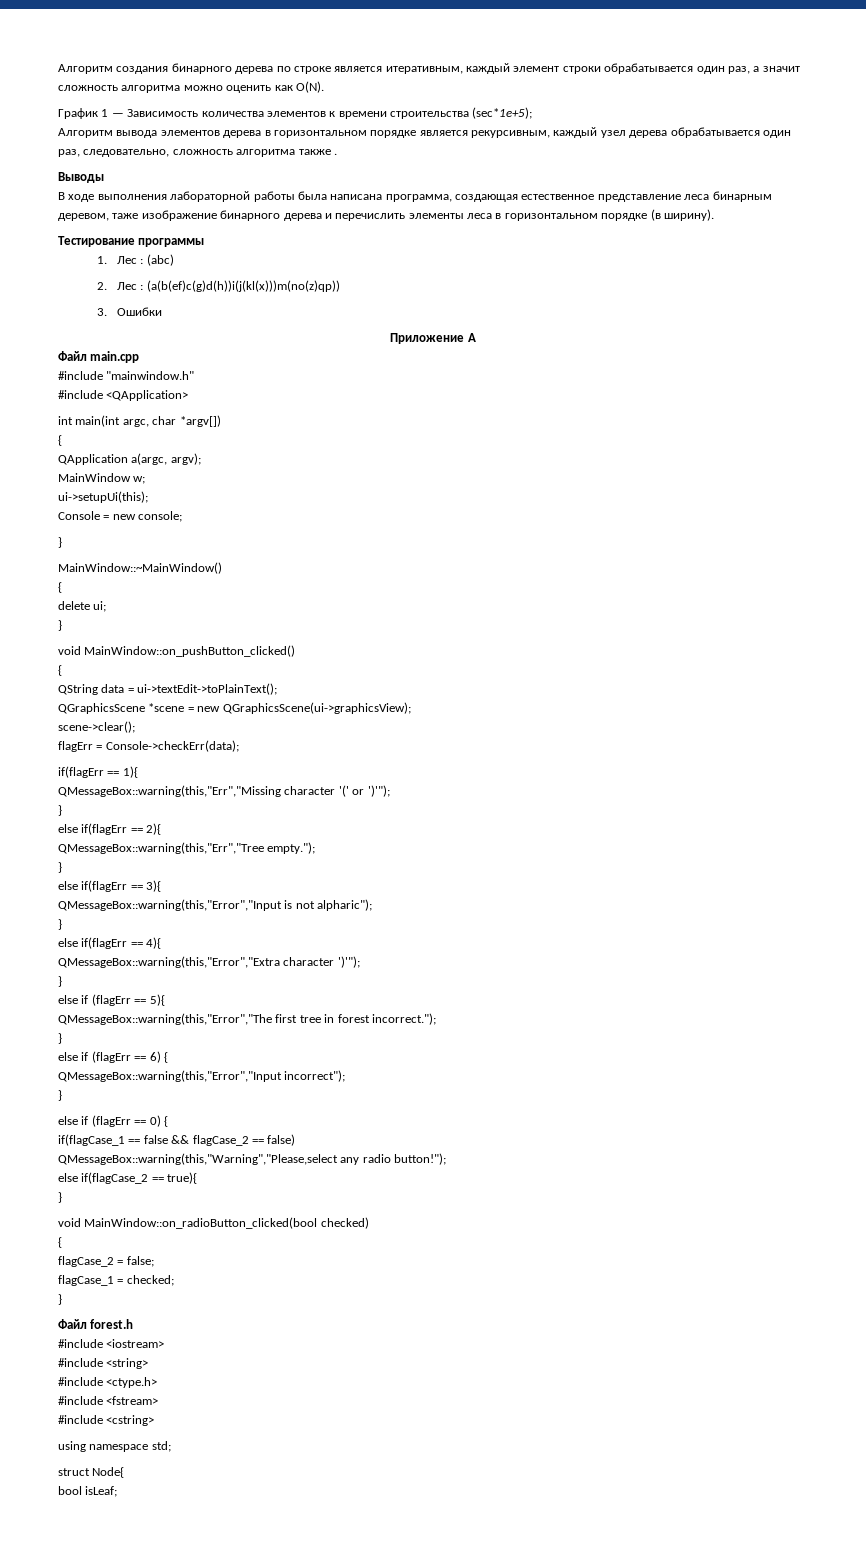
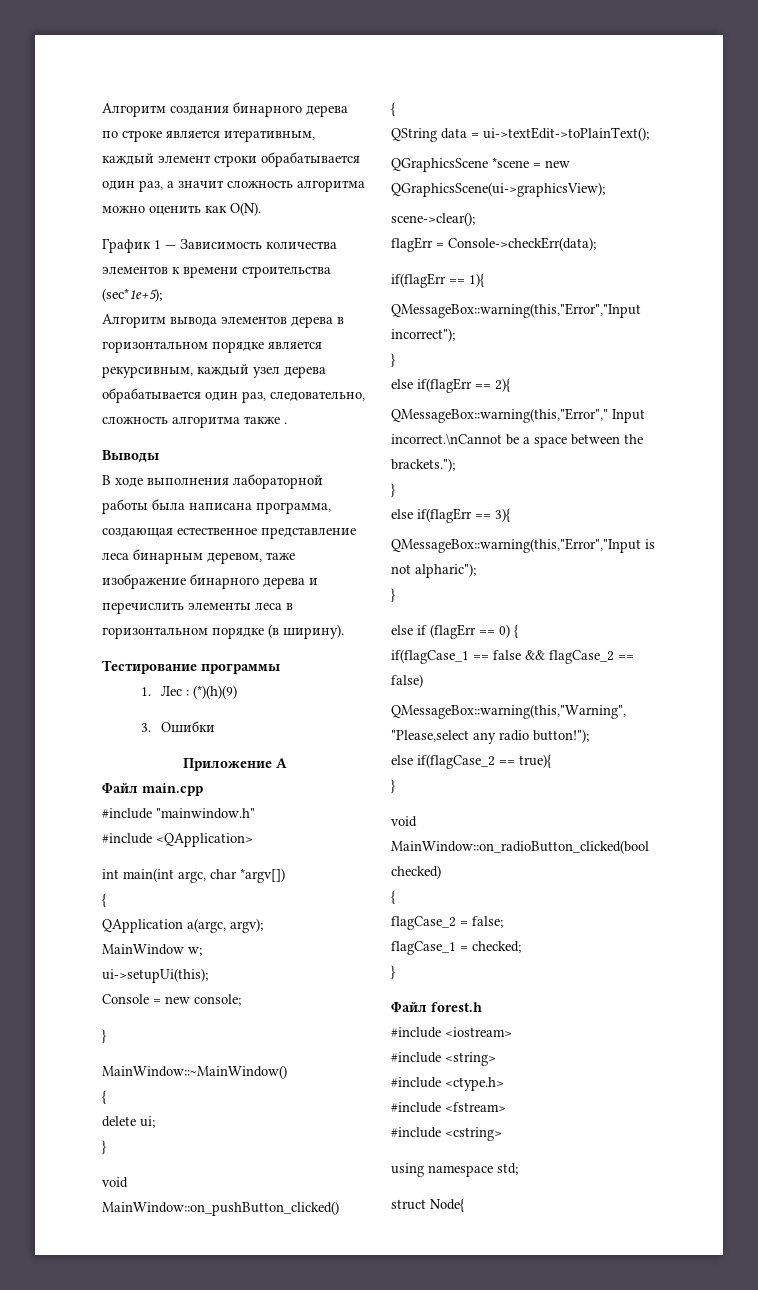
[146,254,174,266] [97,280,340,292] (abc) // 2. Лес : (a(b(ef)c(g)d(h))i(j(kl(x)))m(no(z)qp)) -> [192,685,237,699] (*)(h)(9)
[58,785,390,797] QMessageBox::warning(this,"Err","Missing character '(' or ')'"); -> [391,303,641,318] [391,328,455,342] QMessageBox::warning(this,"Error","Input incorrect");
[58,842,316,854] QMessageBox::warning(this,"Err","Tree empty."); -> [391,408,645,423] [391,433,643,448] [391,458,455,472] QMessageBox::warning(this,"Error"," Input incorrect.\nCannot be a space between the brackets.");
[58,937,162,949] [58,956,360,968] [58,976,62,987] [58,994,165,1006] [58,1013,436,1025] [58,1033,62,1044] [58,1051,168,1063] [58,1070,346,1082] [58,1090,62,1101] // else if(flagErr == 4){ // QMessageBox::warning(this,"Error","Extra character ')'"); // } // else if (flagErr == 5){ // QMessageBox::warning(this,"Error","The first tree in forest incorrect."); // } // else if (flagErr == 6) { // QMessageBox::warning(this,"Error","Input incorrect"); // } -> (395, 595) none
[58,1486,118,1497] // bool isLeaf; -> (464, 1205) none

